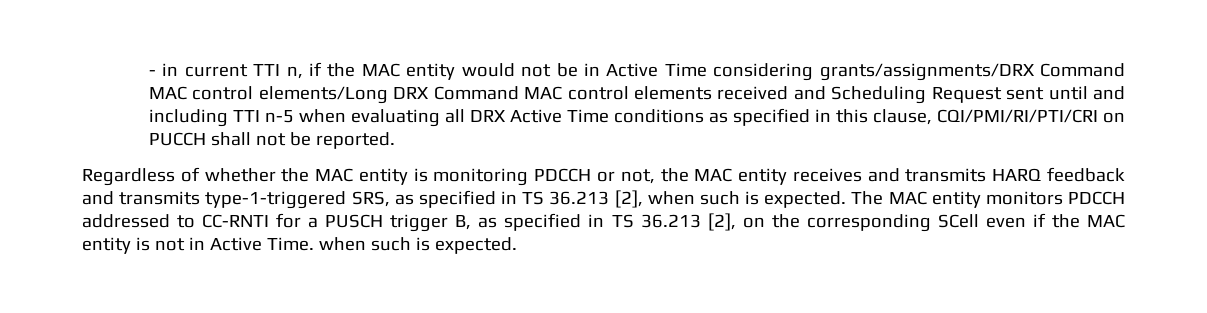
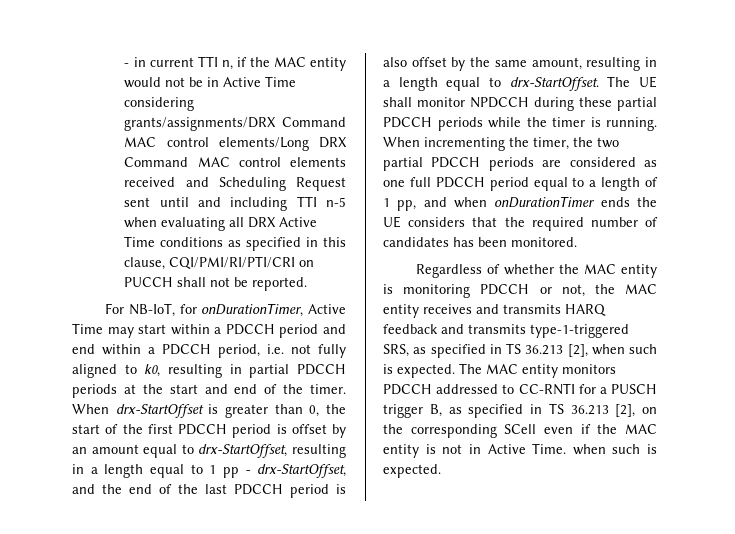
(395, 140) none -> [105,303,346,317] [72,323,347,338] [72,344,346,358] [72,364,346,378] [72,384,346,398] [72,404,346,418] [72,424,346,438] [72,444,346,458] [72,464,346,478] [72,484,346,498] [383,57,657,71] [383,76,657,91] [383,97,657,111] [383,117,657,131] [383,137,619,151] [383,157,657,171] [383,177,658,191] [383,196,657,211] [383,216,658,231] [383,237,577,247] // For NB-IoT, for onDurationTimer, Active Time may start within a PDCCH period and end within a PDCCH period, i.e. not fully aligned to k0, resulting in partial PDCCH periods at the start and end of the timer. When drx-StartOffset is greater than 0, the start of the first PDCCH period is offset by an amount equal to drx-StartOffset, resulting in a length equal to 1 pp - drx-StartOffset, and the end of the last PDCCH period is also offset by the same amount, resulting in a length equal to drx-StartOffset. The UE shall monitor NPDCCH during these partial PDCCH periods while the timer is running. When incrementing the timer, the two partial PDCCH periods are considered as one full PDCCH period equal to a length of 1 pp, and when onDurationTimer ends the UE considers that the required number of candidates has been monitored.

